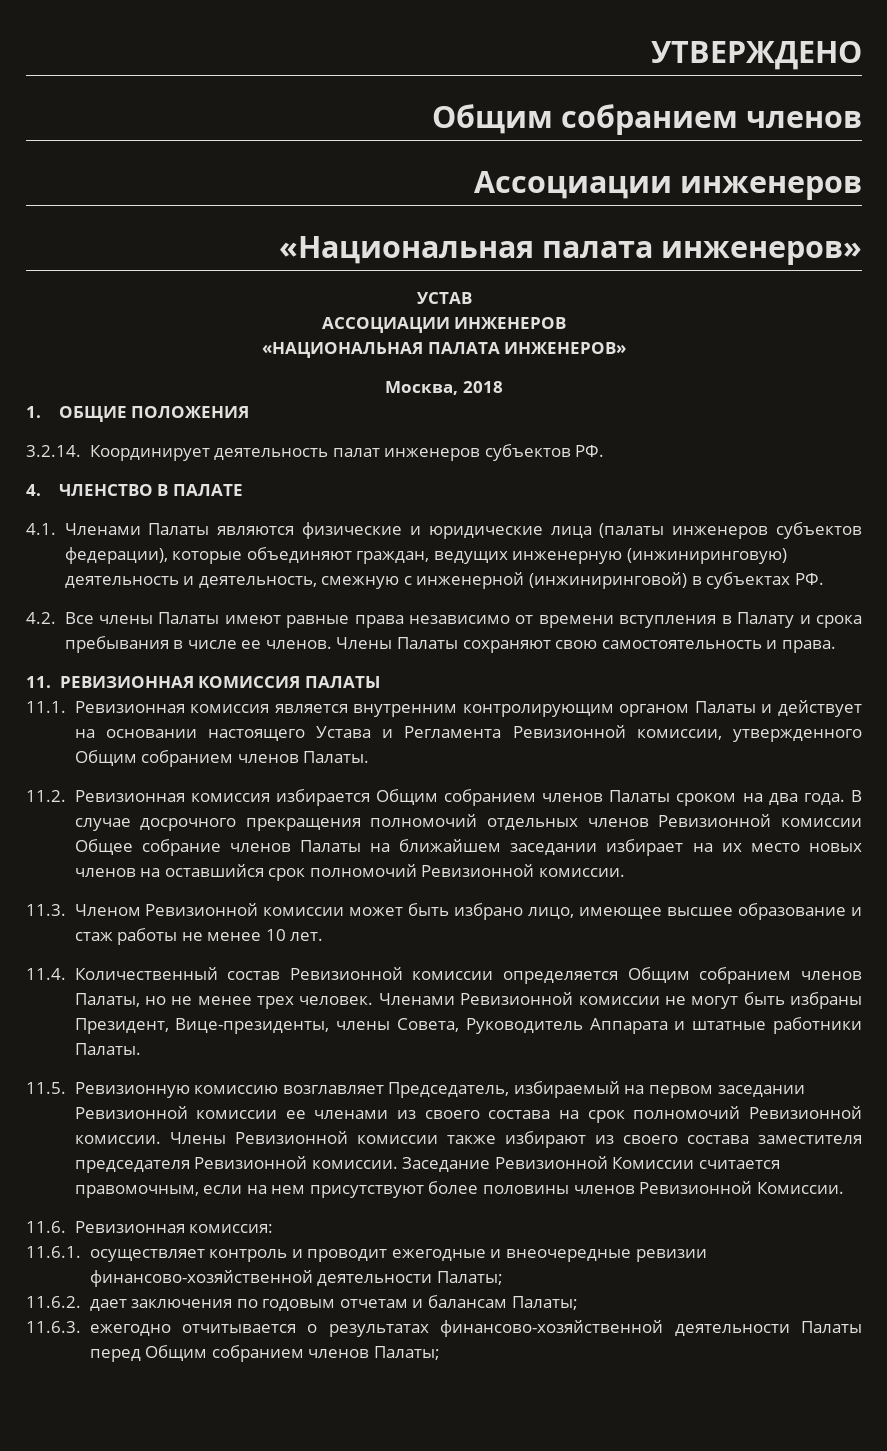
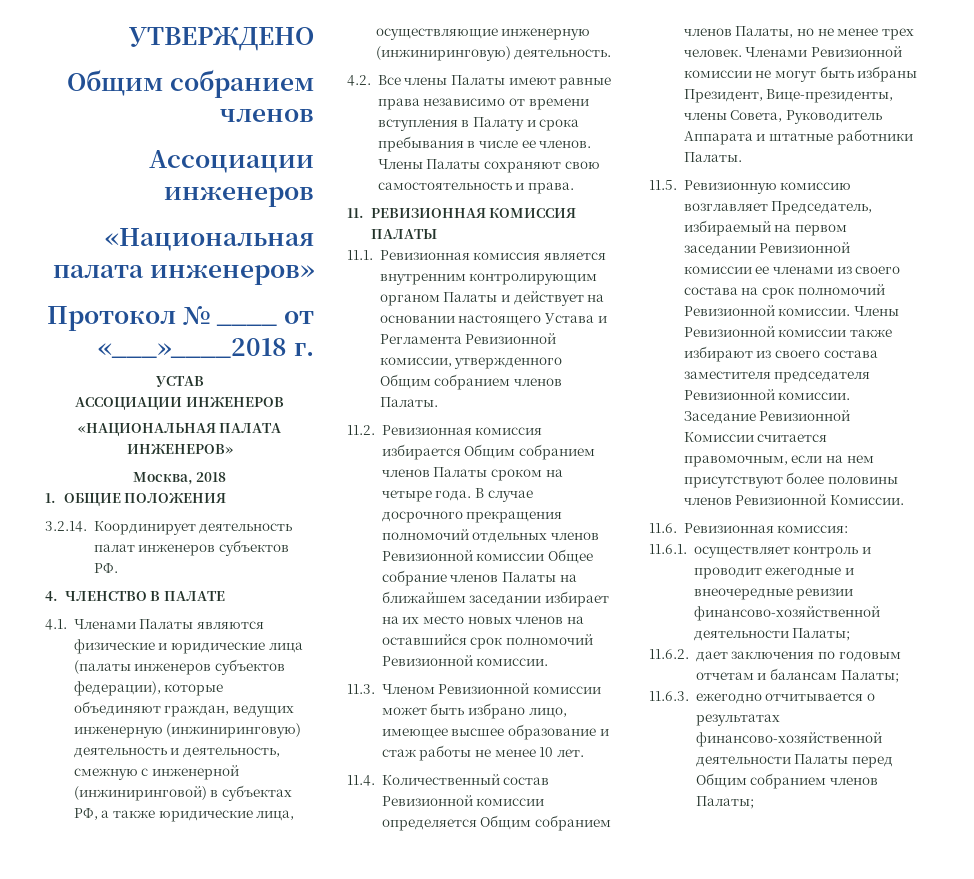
(862, 253) none -> [47,306,278,331] [284,311,314,324] [98,338,314,358] // Протокол № ____ от «___»____2018 г.
[794,573,824,585] РФ. -> [73,808,295,822] [375,28,591,40] [375,46,612,61] РФ, а также юридические лица, осуществляющие инженерную (инжиниринговую) деятельность.
[768,793,798,805] два -> [381,490,432,502] четыре

